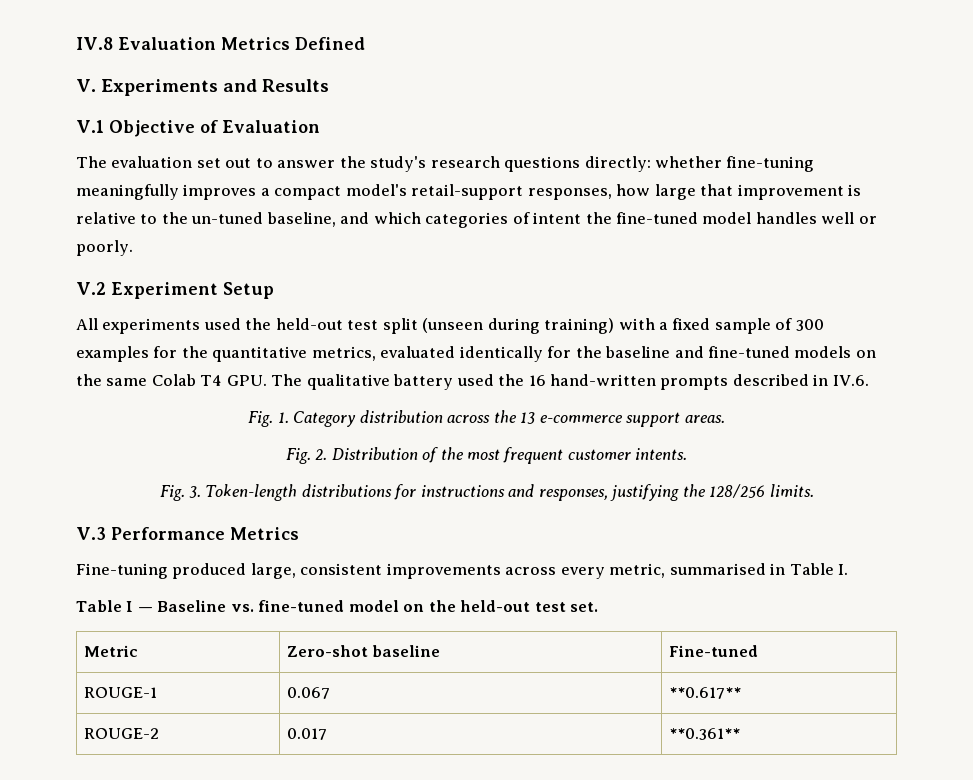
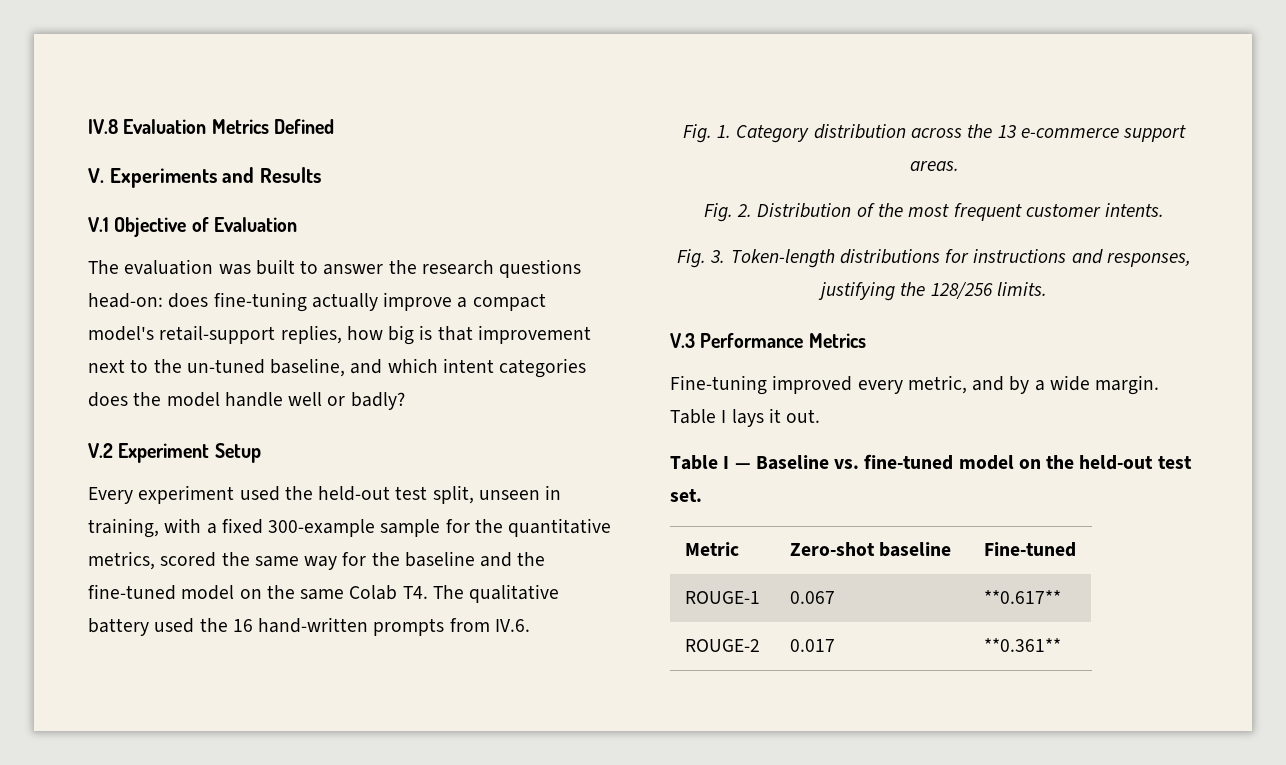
[196,158,252,168] set out -> [218,259,295,275] was built
[370,156,427,172] study's -> (417, 267) none
[584,156,815,172] [76,184,862,200] [76,212,136,224] directly: whether fine-tuning meaningfully improves a compact model's retail-support responses, how large that improvement is relative -> [88,292,546,312] [88,325,591,345] [88,359,125,373] head-on: does fine-tuning actually improve a compact model's retail-support replies, how big is that improvement next
[425,212,817,228] categories of intent the fine-tuned model handles -> [442,358,587,378] [88,392,283,407] intent categories does the model handle
[76,240,133,256] poorly. -> [350,392,405,410] badly?
[76,318,201,334] All experiments -> [88,485,235,504] Every experiment
[382,318,824,334] [76,346,543,362] split (unseen during training) with a fixed sample of 300 examples for the quantitative metrics, evaluated identically -> [432,485,562,504] [88,518,612,538] [88,551,338,570] split, unseen in training, with a fixed 300-example sample for the quantitative metrics, scored the same way
[708,346,852,358] fine-tuned models -> [517,552,546,566] [88,584,235,600] the fine-tuned model
[200,375,267,386] T4 GPU. -> [402,586,428,599] T4.
[732,374,829,386] described in -> [449,618,490,632] from
[172,563,848,579] produced large, consistent improvements across every metric, summarised in Table I. -> [772,375,1160,395] [670,408,821,427] improved every metric, and by a wide margin. Table I lays it out.

